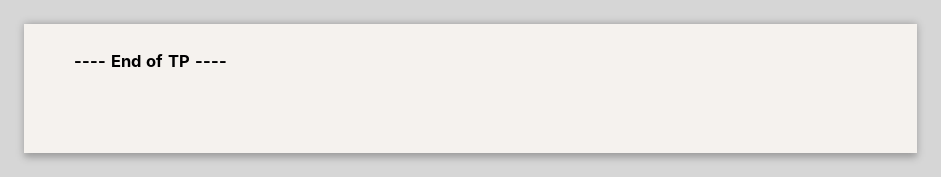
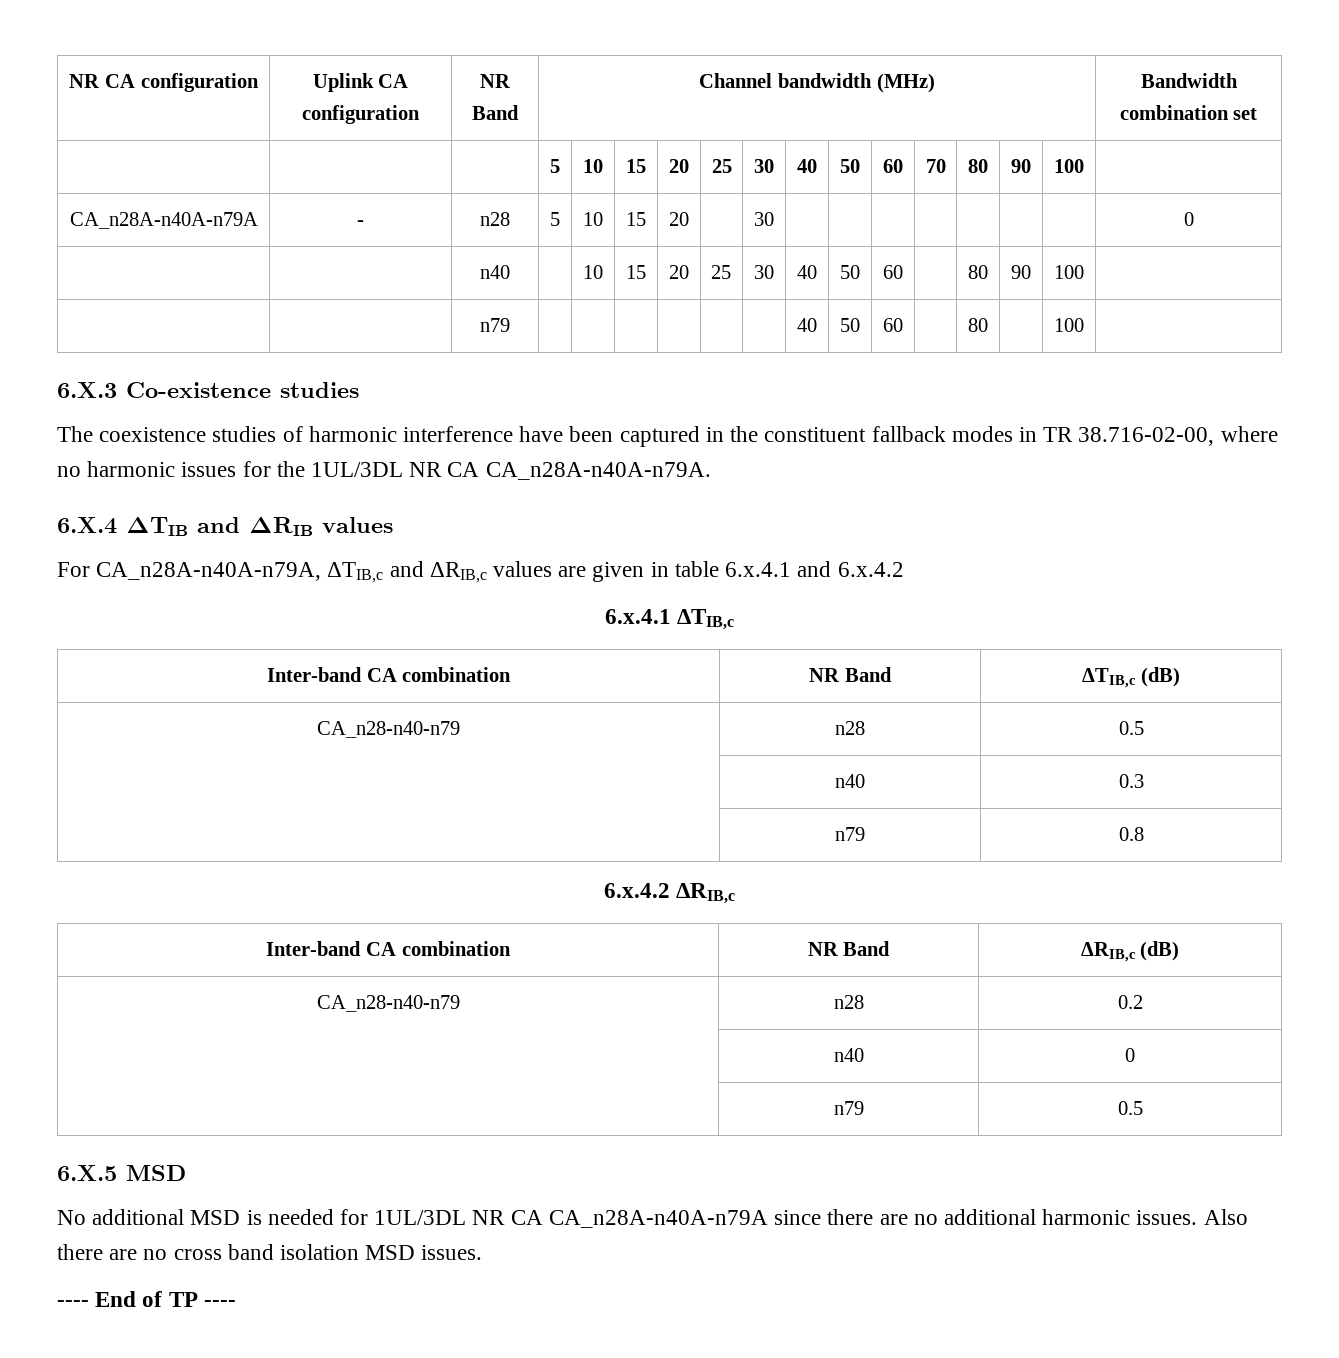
(74, 64) none -> [69,73,259,92] [312,73,409,92] [302,105,420,124] [480,74,510,88] [472,105,519,120] [699,73,935,93] [1140,73,1238,88] [1119,105,1258,120] [550,159,560,173] [583,159,603,173] [626,159,646,173] [669,159,689,173] [711,159,732,173] [754,159,774,173] [797,159,817,173] [840,159,860,173] [883,159,903,173] [925,159,946,173] [968,159,988,173] [1011,159,1031,173] [1054,159,1084,173] [69,212,258,229] [357,220,364,226] [480,212,510,226] [550,212,560,226] [583,212,603,226] [626,212,646,226] [669,212,689,226] [754,212,774,226] [1183,212,1194,226] [480,265,510,279] [583,265,603,279] [626,265,646,279] [669,265,689,279] [710,265,731,279] [754,265,774,279] [797,265,817,279] [840,265,860,279] [883,265,903,279] [968,265,988,279] [1011,265,1031,279] [1054,265,1084,279] [480,318,510,332] [797,318,817,332] [840,318,860,332] [883,318,903,332] [968,318,988,332] [1054,318,1084,332] [57,382,359,398] [57,426,1278,447] [57,461,711,480] [57,517,393,536] [57,561,904,583] [604,609,735,630] [266,667,512,682] [809,667,892,682] [1082,667,1180,688] [317,721,460,738] [835,721,865,735] [1118,721,1144,735] [835,774,865,788] [1118,774,1144,788] [835,827,865,841] [1118,827,1144,841] [603,883,736,904] [266,941,511,956] [807,941,891,956] [1080,941,1180,962] [316,995,460,1012] [833,995,864,1009] [1117,995,1143,1009] [833,1048,864,1062] [1125,1048,1135,1062] [833,1101,864,1115] [1117,1101,1143,1115] [57,1165,186,1181] [57,1209,1248,1228] [57,1244,483,1260] NR CA configuration | Uplink CA configuration | NR Band | Channel bandwidth (MHz) | Bandwidth combination set // | | | 5 | 10 | 15 | 20 | 25 | 30 | 40 | 50 | 60 | 70 | 80 | 90 | 100 | // CA_n28A-n40A-n79A | - | n28 | 5 | 10 | 15 | 20 | | 30 | | | | | | | | 0 // | | n40 | | 10 | 15 | 20 | 25 | 30 | 40 | 50 | 60 | | 80 | 90 | 100 | // | | n79 | | | | | | | 40 | 50 | 60 | | 80 | | 100 | // 6.X.3 Co-existence studies // The coexistence studies of harmonic interference have been captured in the constituent fallback modes in TR 38.716-02-00, where no harmonic issues for the 1UL/3DL NR CA CA_n28A-n40A-n79A. // 6.X.4 ∆TIB and ∆RIB values // For CA_n28A-n40A-n79A, ΔTIB,c and ΔRIB,c values are given in table 6.x.4.1 and 6.x.4.2 // 6.x.4.1 ΔTIB,c // Inter-band CA combination | NR Band | ΔTIB,c (dB) // CA_n28-n40-n79 | n28 | 0.5 // | n40 | 0.3 // | n79 | 0.8 // 6.x.4.2 ΔRIB,c // Inter-band CA combination | NR Band | ΔRIB,c (dB) // CA_n28-n40-n79 | n28 | 0.2 // | n40 | 0 // | n79 | 0.5 // 6.X.5 MSD // No additional MSD is needed for 1UL/3DL NR CA CA_n28A-n40A-n79A since there are no additional harmonic issues. Also there are no cross band isolation MSD issues. //

